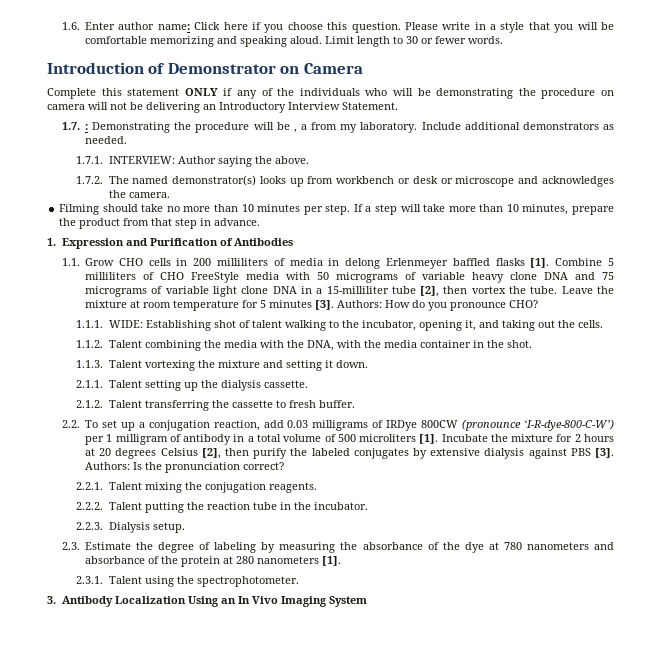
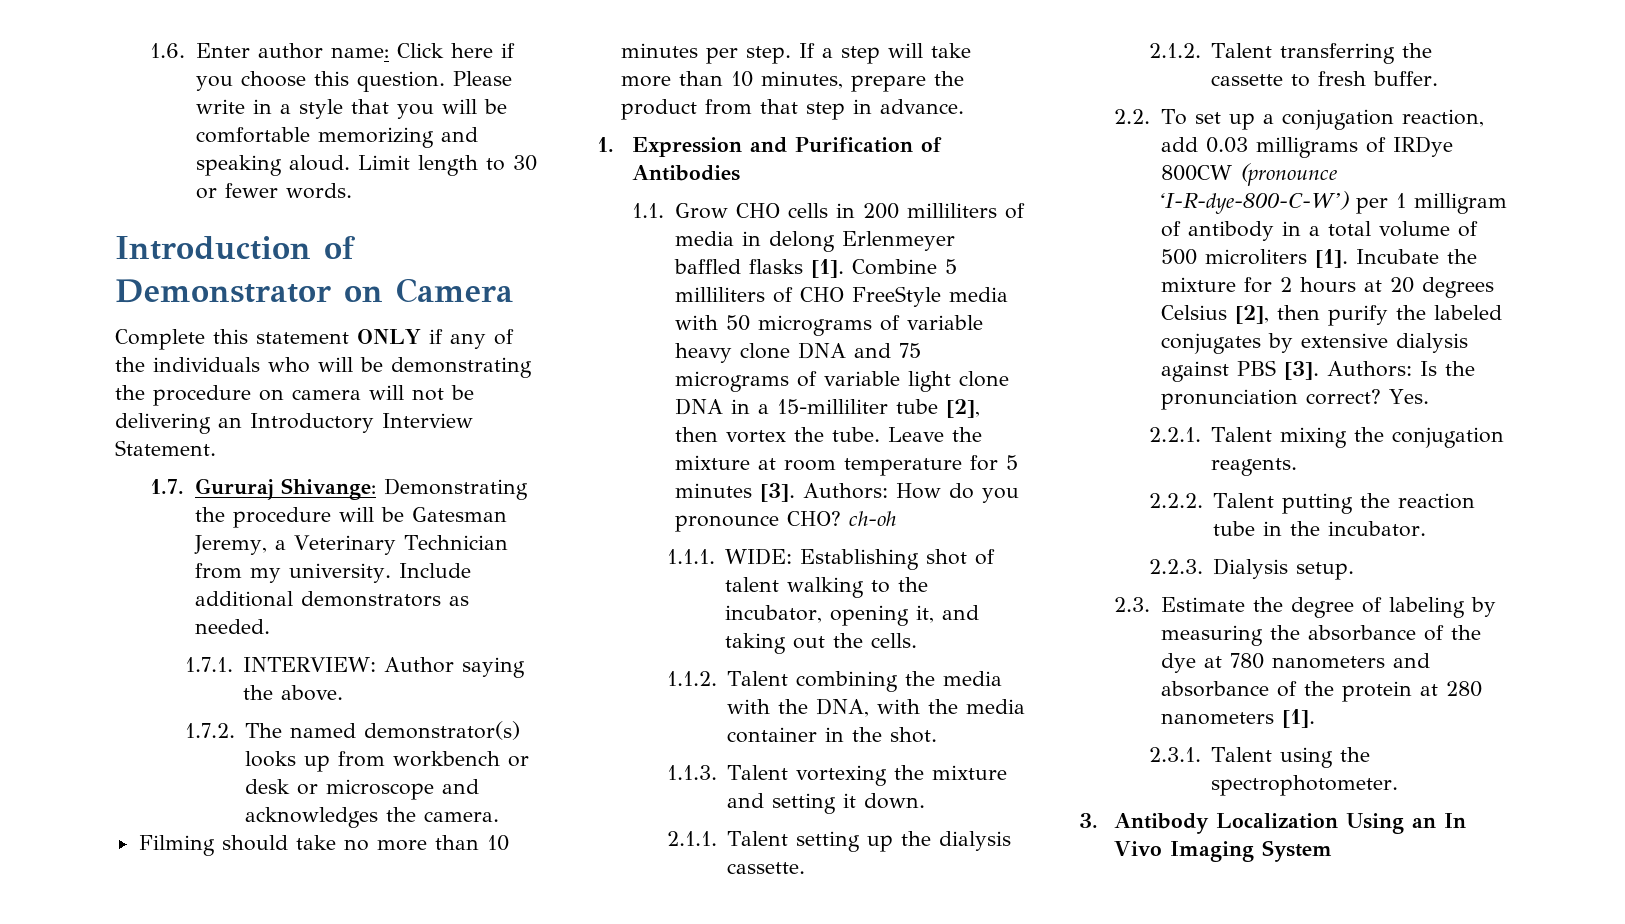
[85,124,89,130] : -> [194,478,376,500] Gururaj Shivange:
[293,124,308,133] , a -> [411,507,507,522] [193,535,508,555] Gatesman Jeremy, a Veterinary Technician
[360,122,418,133] laboratory. -> [288,563,391,583] university.
(539, 304) none -> [848,511,896,526] ch-oh
(285, 466) none -> [1388,389,1429,404] Yes.

